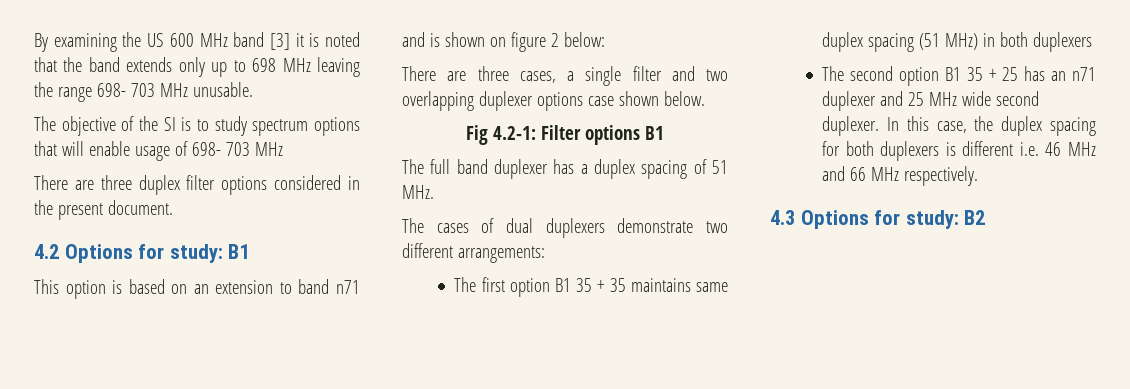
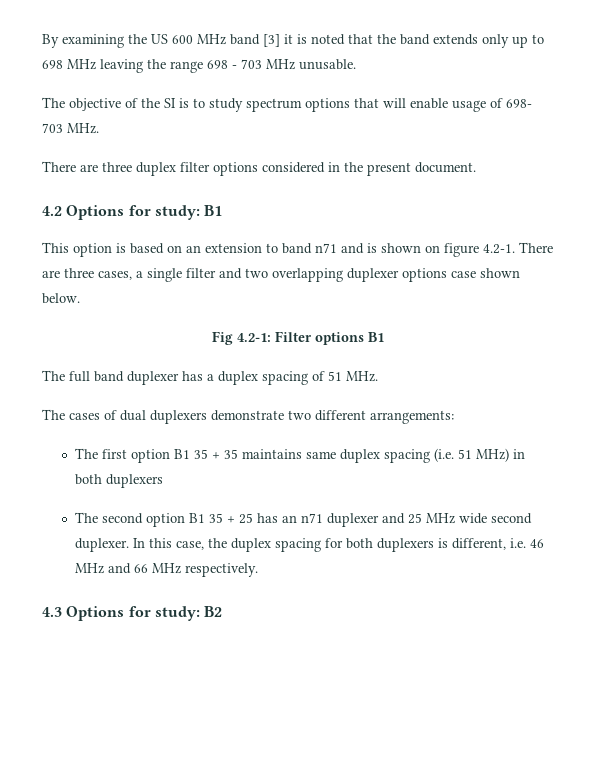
[96,83,126,97] 698- -> [207,60,237,69] 698 -
[254,142,283,156] MHz -> [67,123,99,134] MHz.
[550,32,605,47] 2 below: // -> [483,244,515,254] 4.2-1.
[919,33,941,50] (51 -> [433,448,472,462] (i.e. 51
[962,141,1014,156] different -> [451,538,506,550] different,

